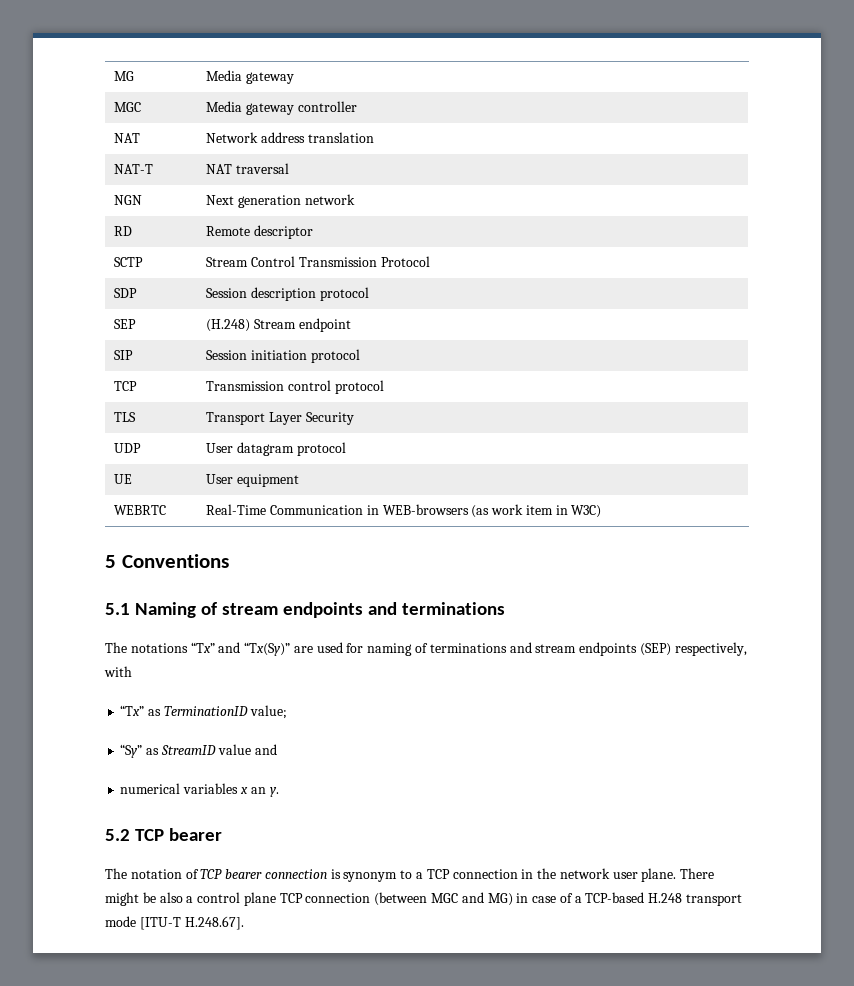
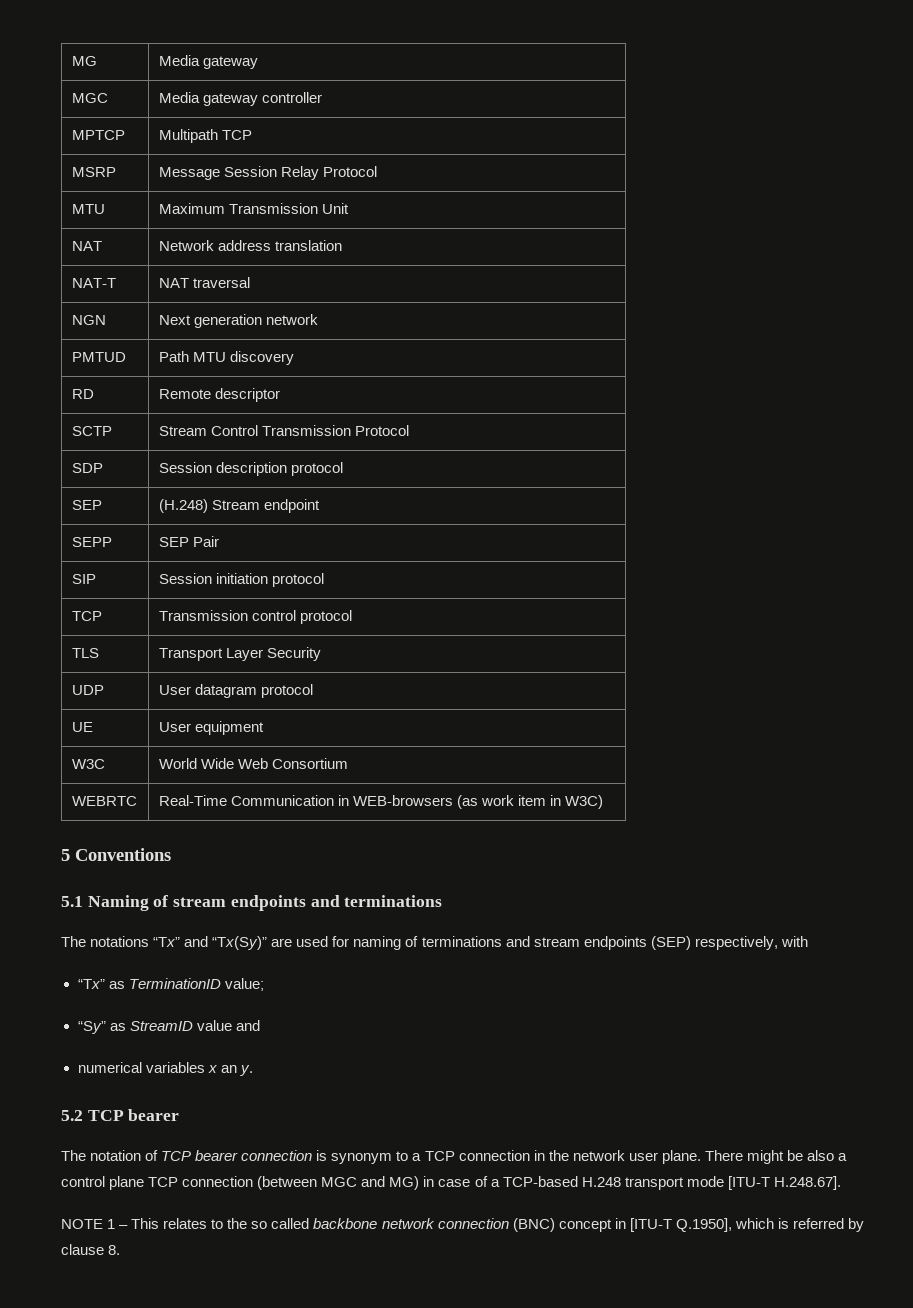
(357, 106) none -> [71,130,125,140] [158,129,252,143] [71,167,116,177] [158,166,378,180] [71,204,105,214] [158,203,349,214] // MPTCP | Multipath TCP // MSRP | Message Session Relay Protocol // MTU | Maximum Transmission Unit
(355, 199) none -> [71,352,126,362] [158,351,294,365] // PMTUD | Path MTU discovery
(351, 325) none -> [71,537,112,547] [158,536,219,547] // SEPP | SEP Pair
(299, 480) none -> [71,759,105,769] [158,758,349,769] // W3C | World Wide Web Consortium
(244, 923) none -> [61,1218,864,1232] [61,1244,121,1255] // NOTE 1 – This relates to the so called backbone network connection (BNC) concept in [ITU-T Q.1950], which is referred by clause 8.

